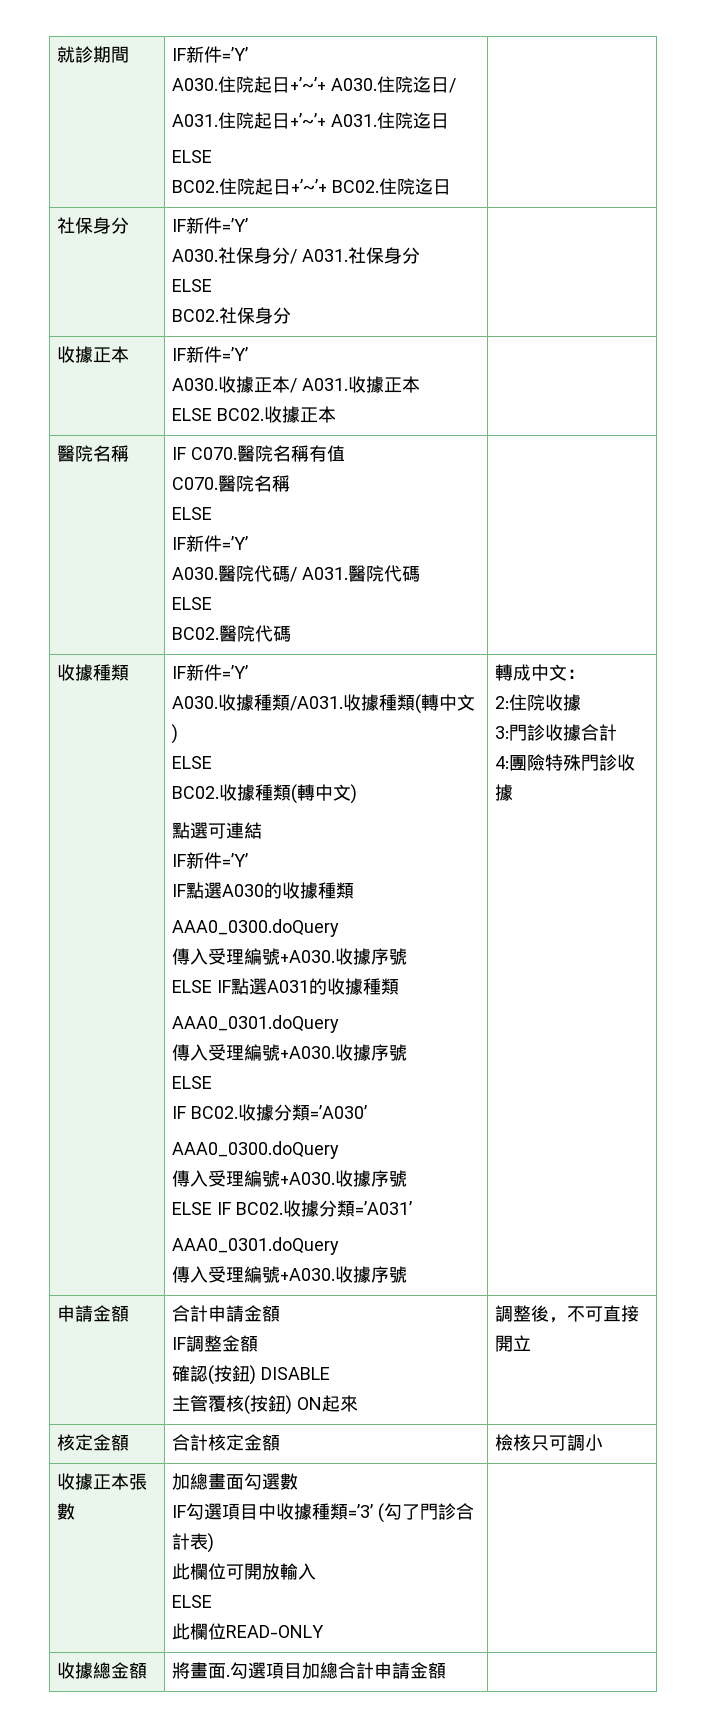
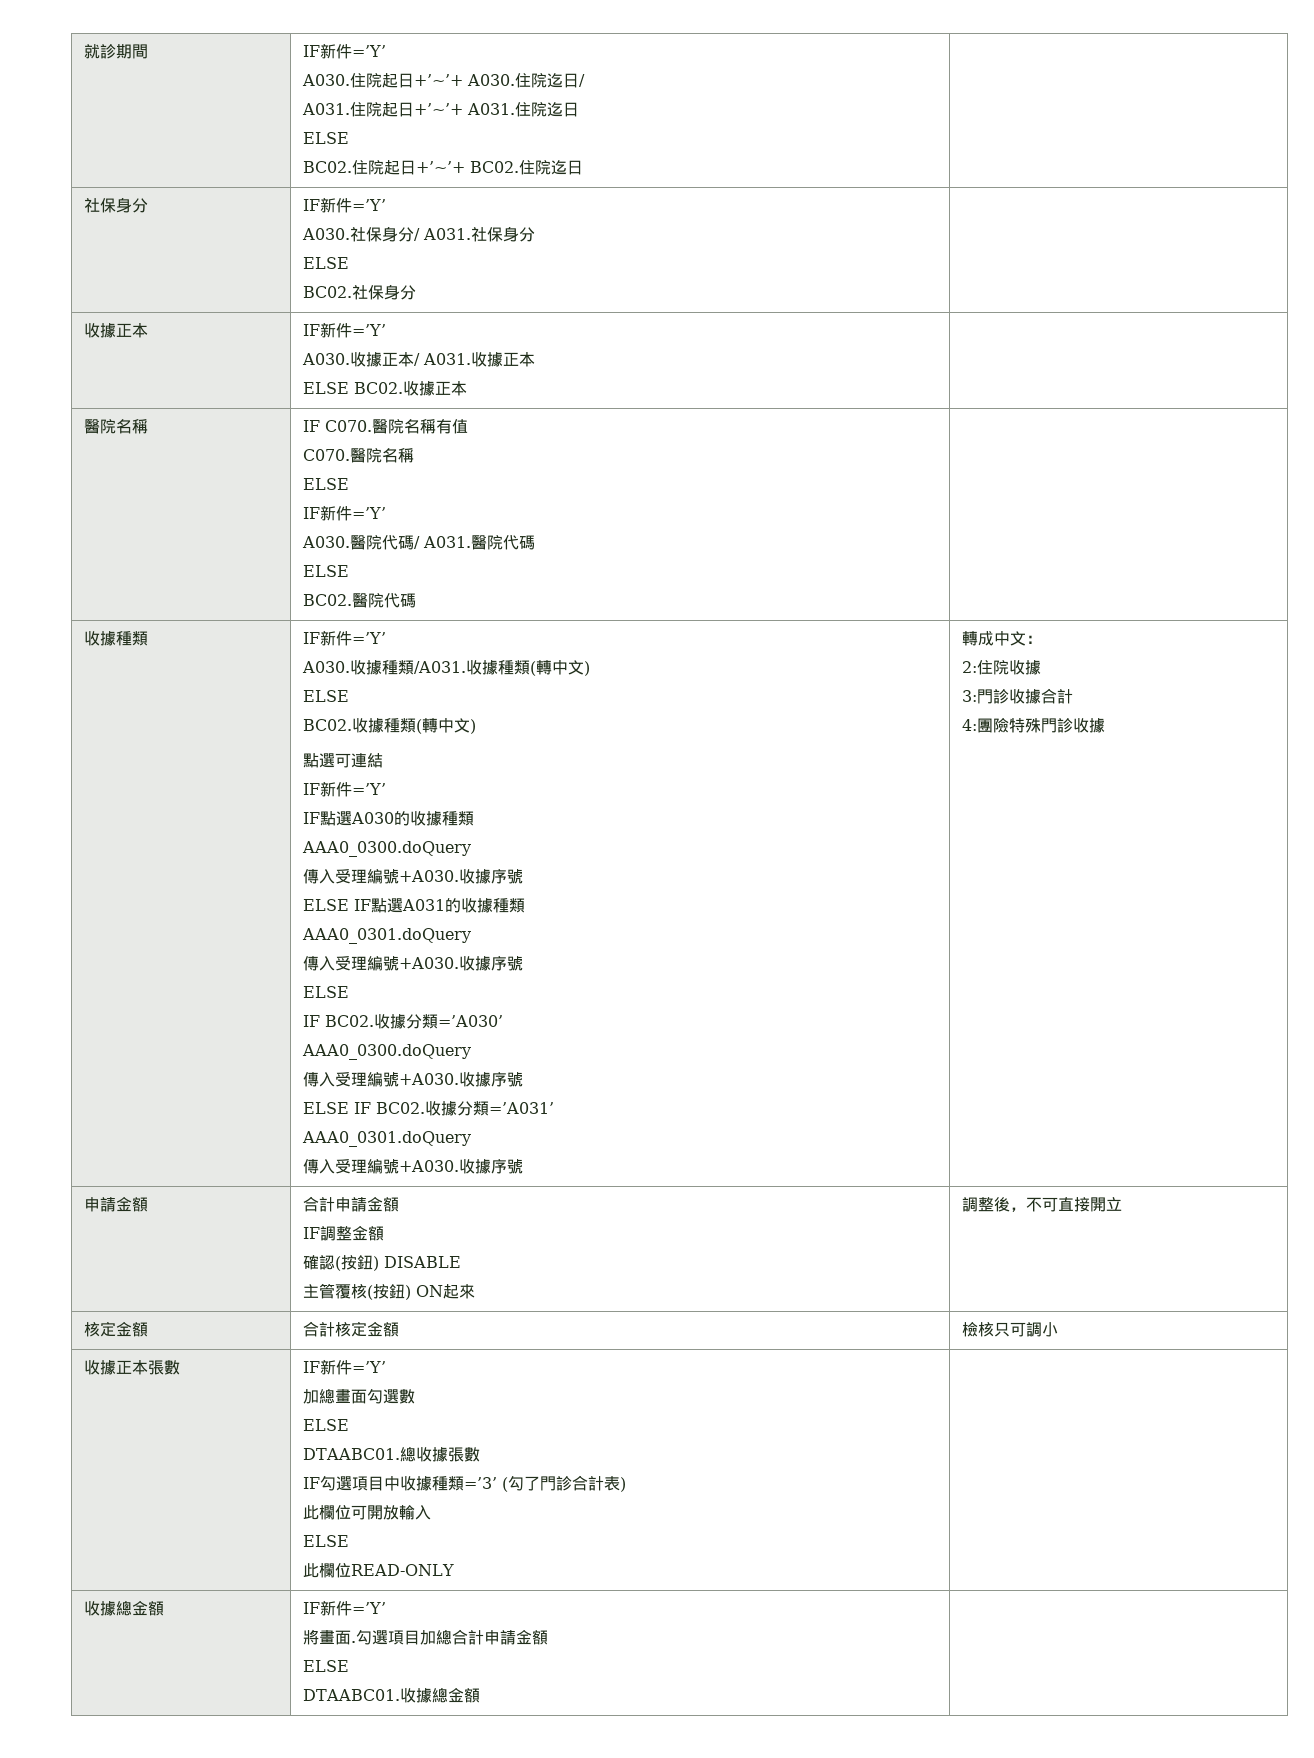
(75, 1511) none -> [302,1359,386,1375] IF新件=’Y’ //
(298, 1481) none -> [302,1419,349,1431] [302,1446,480,1462] // ELSE // DTAABC01.總收據張數
(147, 1670) none -> [302,1600,386,1616] IF新件=’Y’ //
(446, 1670) none -> [302,1660,349,1672] [302,1687,480,1703] // ELSE // DTAABC01.收據總金額

